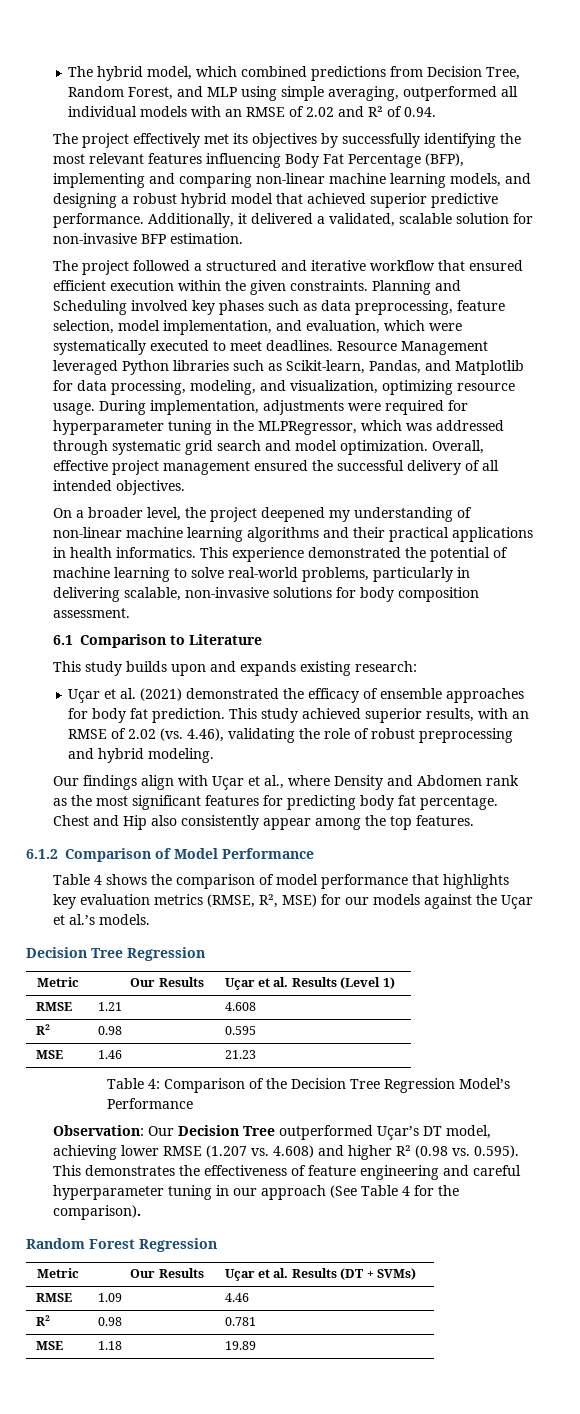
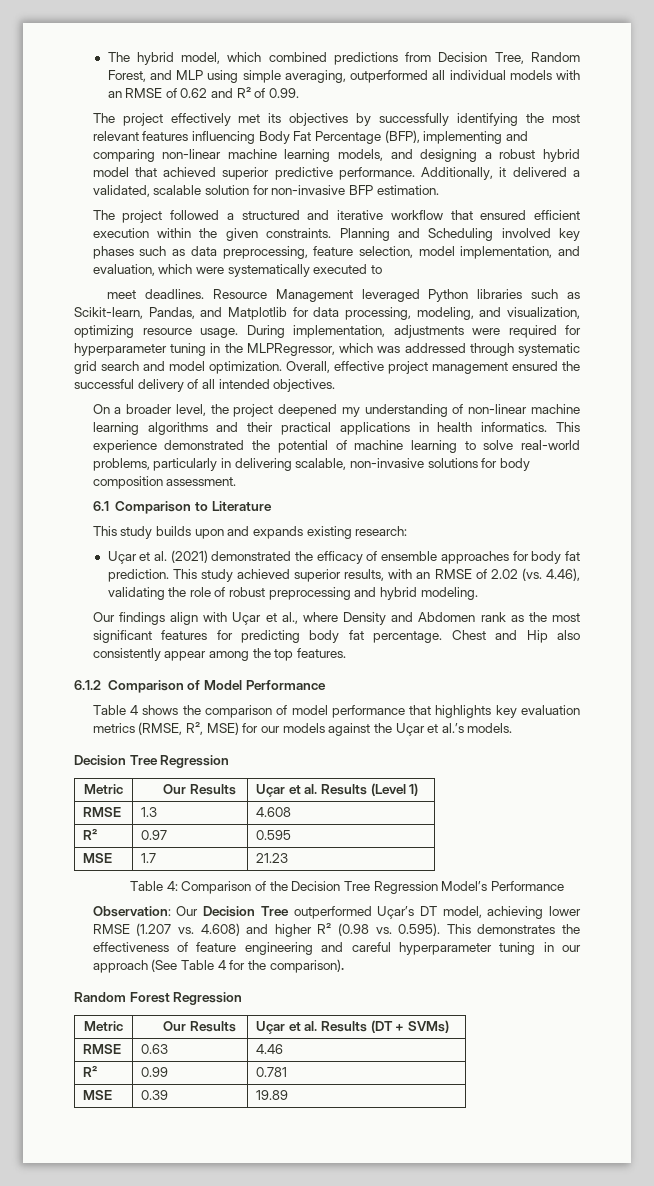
[306,107,335,117] 2.02 -> [180,88,208,98] 0.62
[404,107,437,117] 0.94. -> [269,88,300,98] 0.99.
(227, 346) none -> (382, 269) //
[97,1002,122,1011] 1.21 -> [141,807,158,817] 1.3
[97,1026,122,1035] 0.98 -> [141,830,168,840] 0.97
[97,1050,122,1059] 1.46 -> [141,853,157,863] 1.7
[97,1293,122,1302] 1.09 -> [141,1044,169,1054] 0.63
[97,1317,122,1326] 0.98 -> [141,1067,169,1077] 0.99
[97,1341,122,1350] 1.18 -> [141,1090,169,1100] 0.39

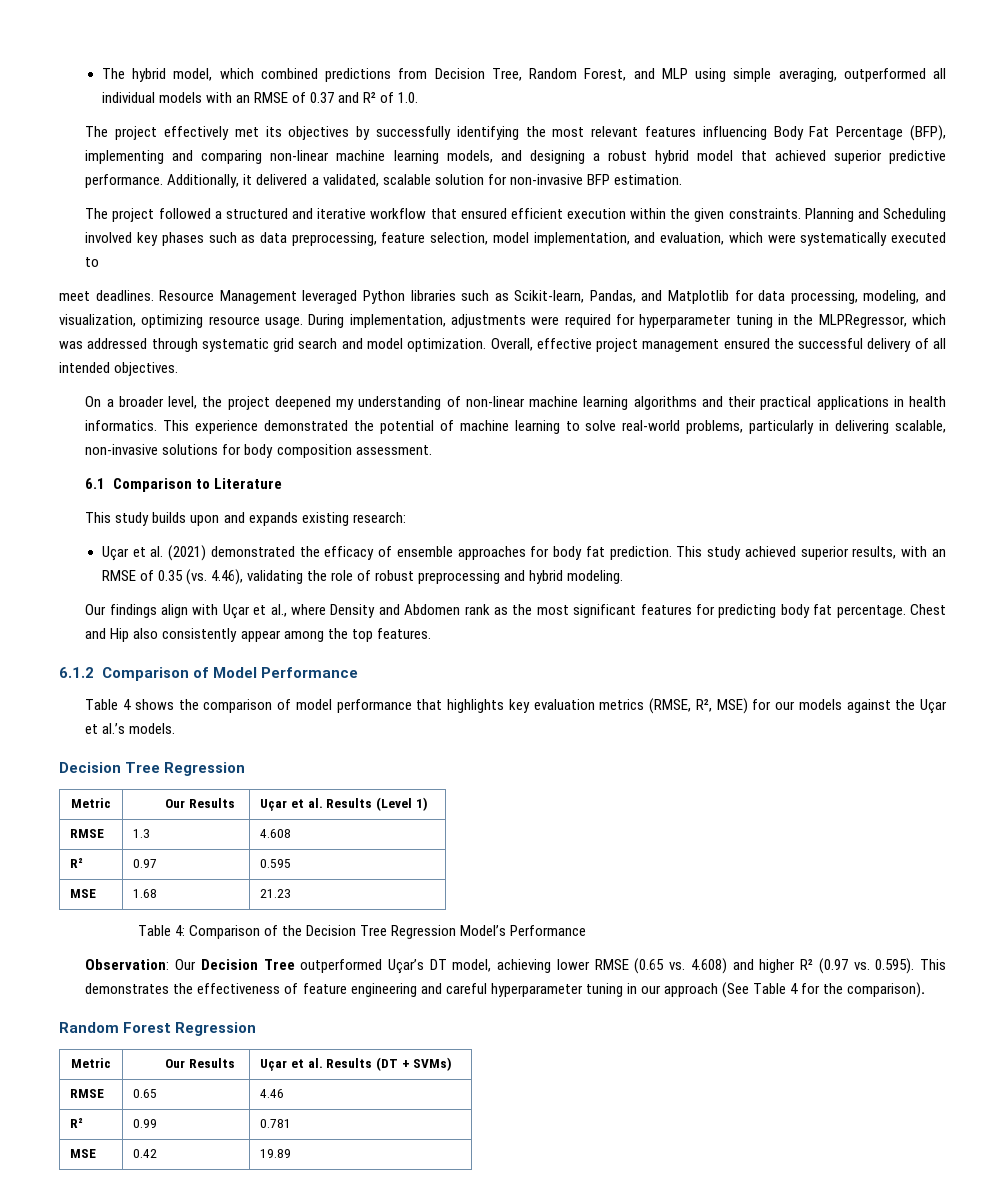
[180,88,208,98] 0.62 -> [310,92,335,103] 0.37
[269,88,300,98] 0.99. -> [398,92,419,103] 1.0.
[490,569,518,579] 2.02 -> [157,570,183,581] 0.35
[141,853,157,863] 1.7 -> [133,889,158,898] 1.68
[136,923,172,936] (1.207 -> [634,958,665,974] (0.65
[337,923,369,936] (0.98 -> [818,958,848,974] (0.97
[141,1044,169,1054] 0.63 -> [133,1089,158,1098] 0.65
[141,1090,169,1100] 0.39 -> [133,1149,158,1158] 0.42

